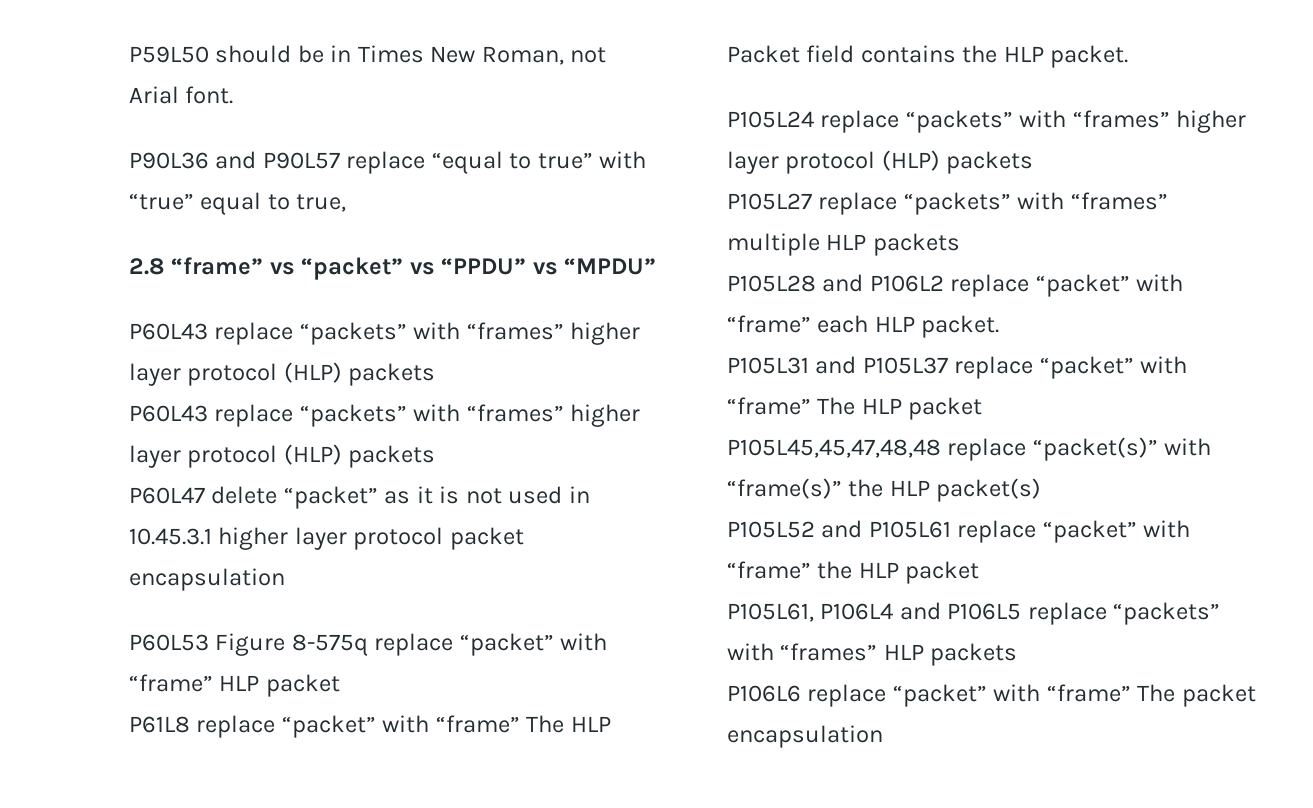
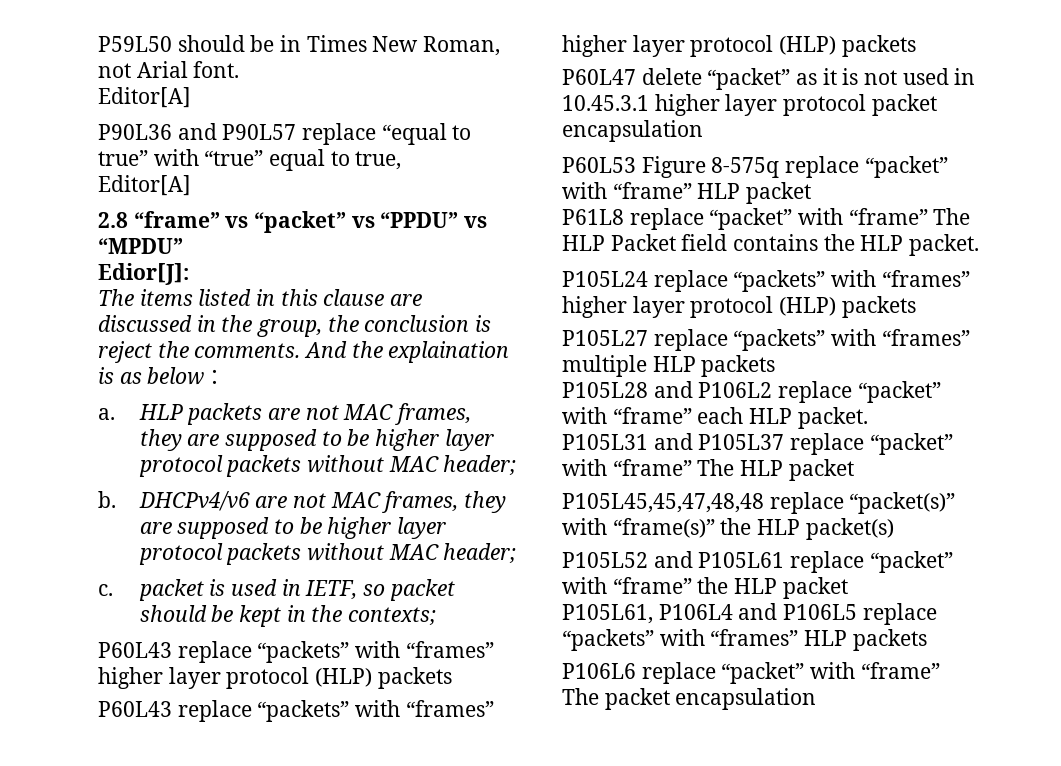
(234, 95) none -> [98,87,191,108] // Editor[A]
(347, 203) none -> [98,175,191,196] // Editor[A]
(657, 266) none -> [98,263,189,285] [98,289,423,306] [98,315,492,337] [98,341,510,363] [98,367,226,385] [98,403,471,425] [139,429,494,451] [138,455,517,477] [98,491,506,513] [139,517,446,539] [138,543,517,565] [98,579,455,601] [139,605,436,627] // Edior[J]: // The items listed in this clause are discussed in the group, the conclusion is reject the comments. And the explaination is as below： // a. HLP packets are not MAC frames, they are supposed to be higher layer protocol packets without MAC header; // b. DHCPv4/v6 are not MAC frames, they are supposed to be higher layer protocol packets without MAC header; // c. packet is used in IETF, so packet should be kept in the contexts;

